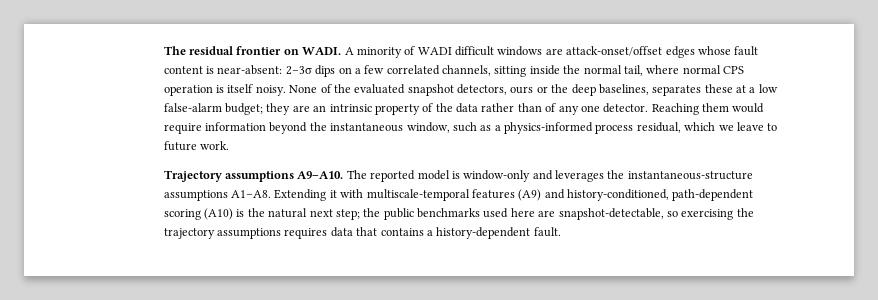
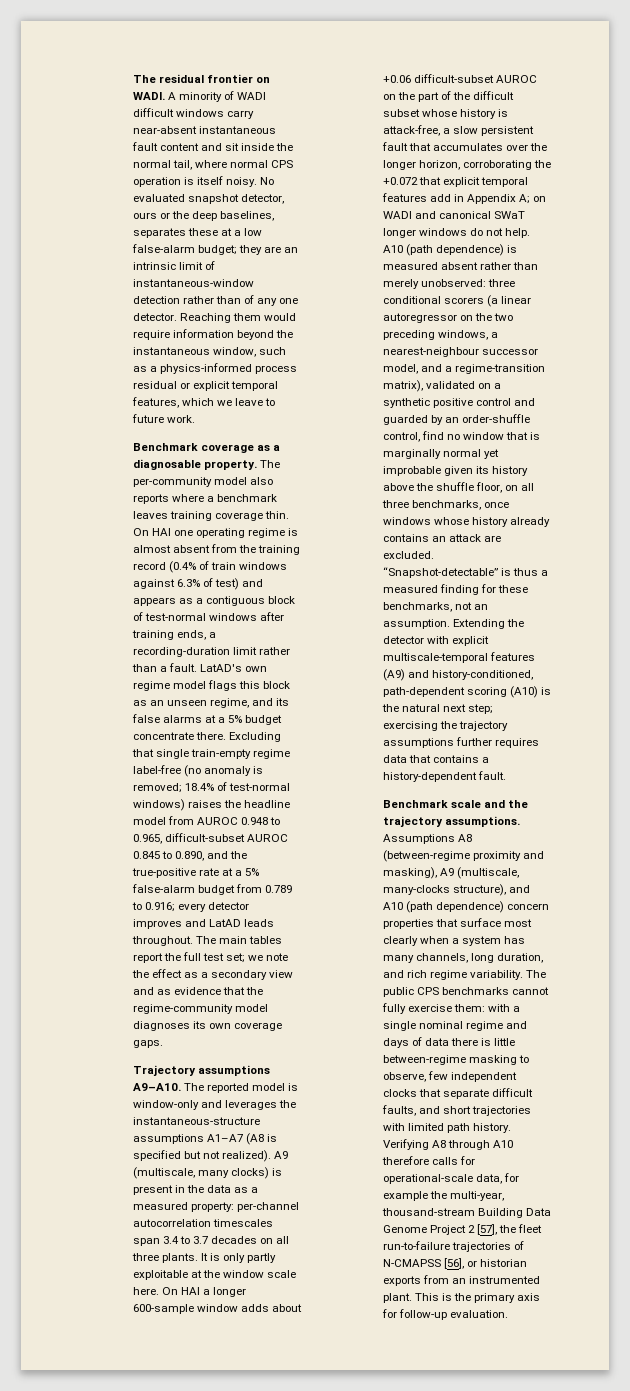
[545,46,759,58] [163,65,527,77] are attack-onset/offset edges whose fault content is near-absent: 2–3σ dips on a few correlated channels, sitting -> [226,110,254,119] [132,126,276,134] [131,142,239,151] carry near-absent instantaneous fault content and sit
[289,84,351,93] None of the -> [260,177,275,185] No
[457,84,508,95] detectors, -> [240,194,284,204] detector,
[374,103,479,115] property of the data -> [178,261,215,270] [132,279,254,287] [132,296,180,304] limit of instantaneous-window detection
[636,122,681,133] residual, -> [132,381,278,391] [131,397,179,408] residual or explicit temporal features,
(230, 145) none -> [132,443,280,453] [132,459,280,470] [132,477,273,487] [132,494,277,504] [132,511,289,521] [132,528,299,538] [132,544,301,555] [132,561,288,573] [132,578,264,590] [132,596,296,606] [132,612,284,621] [131,630,216,640] [132,647,290,657] [131,663,268,672] [132,680,291,691] [132,698,290,708] [131,714,283,725] [132,732,281,742] [131,749,290,759] [132,765,263,777] [132,782,290,793] [132,799,290,811] [132,816,281,825] [132,833,288,844] [132,851,248,861] [131,868,260,878] [131,884,292,895] [131,902,249,912] [132,919,274,929] [131,936,282,946] [132,952,289,963] [131,969,294,980] [132,987,264,995] [132,1004,268,1014] [132,1021,282,1031] [132,1040,163,1048] // Benchmark coverage as a diagnosable property. The per-community model also reports where a benchmark leaves training coverage thin. On HAI one operating regime is almost absent from the training record (0.4% of train windows against 6.3% of test) and appears as a contiguous block of test-normal windows after training ends, a recording-duration limit rather than a fault. LatAD's own regime model flags this block as an unseen regime, and its false alarms at a 5% budget concentrate there. Excluding that single train-empty regime label-free (no anomaly is removed; 18.4% of test-normal windows) raises the headline model from AUROC 0.948 to 0.965, difficult-subset AUROC 0.845 to 0.890, and the true-positive rate at a 5% false-alarm budget from 0.789 to 0.916; every detector improves and LatAD leads throughout. The main tables report the full test set; we note the effect as a secondary view and as evidence that the regime-community model diagnoses its own coverage gaps.
[231,189,364,201] A1–A8. Extending it with -> [206,1133,277,1145] [132,1150,289,1162] [132,1167,282,1179] [132,1185,259,1195] [132,1202,299,1212] [132,1219,273,1227] [132,1236,290,1246] [131,1253,277,1263] [132,1270,297,1280] [132,1287,247,1297] [132,1304,302,1314] [382,74,537,83] [382,91,515,102] [382,109,508,119] [382,125,534,136] [381,142,548,151] [382,160,551,170] [382,177,528,187] [381,193,547,204] [382,211,525,219] [382,228,531,238] [382,244,517,256] [382,262,538,270] [382,279,515,289] [382,295,531,307] [382,313,513,323] [382,330,498,340] [382,347,538,357] [382,364,545,374] [382,380,501,392] [382,398,535,408] [382,414,530,425] [382,431,541,442] [382,449,499,459] [382,466,528,476] [382,482,535,493] [381,500,509,510] [382,517,550,527] [382,534,501,542] [382,551,434,559] [382,567,548,578] [382,584,528,595] [382,602,488,612] [382,619,524,629] [382,636,489,646] A1–A7 (A8 is specified but not realized). A9 (multiscale, many clocks) is present in the data as a measured property: per-channel autocorrelation timescales span 3.4 to 3.7 decades on all three plants. It is only partly exploitable at the window scale here. On HAI a longer 600-sample window adds about +0.06 difficult-subset AUROC on the part of the difficult subset whose history is attack-free, a slow persistent fault that accumulates over the longer horizon, corroborating the +0.072 that explicit temporal features add in Appendix A; on WADI and canonical SWaT longer windows do not help. A10 (path dependence) is measured absent rather than merely unobserved: three conditional scorers (a linear autoregressor on the two preceding windows, a nearest-neighbour successor model, and a regime-transition matrix), validated on a synthetic positive control and guarded by an order-shuffle control, find no window that is marginally normal yet improbable given its history above the shuffle floor, on all three benchmarks, once windows whose history already contains an attack are excluded. “Snapshot-detectable” is thus a measured finding for these benchmarks, not an assumption. Extending the detector with explicit
[363,208,678,220] the public benchmarks used here are snapshot-detectable, so -> (493, 709) none
(282, 233) none -> [455,737,492,746] further
(561, 232) none -> [382,800,528,808] [382,816,520,827] [382,834,472,844] [382,850,544,862] [382,867,519,879] [382,884,530,896] [382,901,549,913] [382,918,532,929] [382,936,526,946] [382,953,543,963] [382,970,547,980] [382,987,549,997] [381,1003,521,1014] [382,1021,527,1031] [382,1037,516,1048] [382,1055,529,1065] [382,1071,517,1082] [382,1088,533,1099] [381,1105,531,1116] [382,1123,511,1133] [382,1139,513,1150] [381,1156,475,1165] [382,1173,519,1184] [382,1191,504,1201] [381,1208,551,1218] [382,1224,543,1235] [382,1241,524,1252] [382,1258,527,1269] [382,1275,540,1286] [382,1293,541,1303] [381,1309,508,1320] // Benchmark scale and the trajectory assumptions. Assumptions A8 (between-regime proximity and masking), A9 (multiscale, many-clocks structure), and A10 (path dependence) concern properties that surface most clearly when a system has many channels, long duration, and rich regime variability. The public CPS benchmarks cannot fully exercise them: with a single nominal regime and days of data there is little between-regime masking to observe, few independent clocks that separate difficult faults, and short trajectories with limited path history. Verifying A8 through A10 therefore calls for operational-scale data, for example the multi-year, thousand-stream Building Data Genome Project 2 [57], the fleet run-to-failure trajectories of N-CMAPSS [56], or historian exports from an instrumented plant. This is the primary axis for follow-up evaluation.

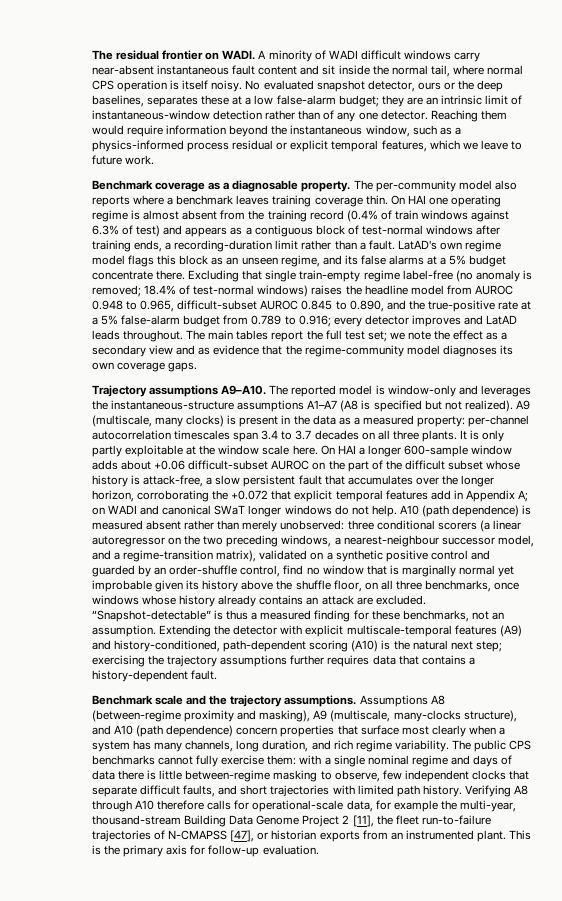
[476,1224,497,1235] [57], -> [352,815,374,827] [11],
[443,1258,464,1269] [56], -> [230,830,255,842] [47],

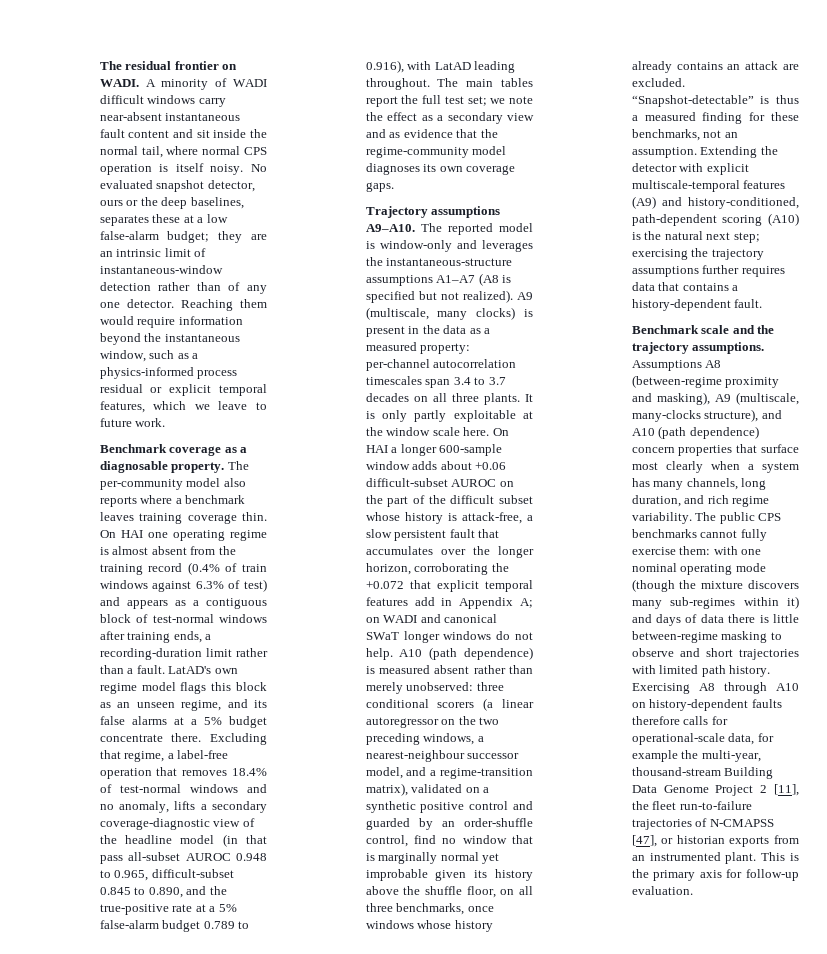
[265,270,532,282] [91,285,472,297] single train-empty regime label-free (no anomaly is removed; 18.4% of test-normal windows) raises the headline model from -> [124,750,229,762] [99,767,267,779] [99,784,267,793] [99,801,268,813] [99,818,255,830] [99,834,268,847] [99,852,181,864] regime, a label-free operation that removes 18.4% of test-normal windows and no anomaly, lifts a secondary coverage-diagnostic view of the headline model (in that pass all-subset
[260,300,299,310] AUROC -> (234, 873) none
[223,315,249,325] from -> (201, 926) none
[298,315,518,327] [91,330,120,340] 0.916; every detector improves and LatAD leads -> [365,60,516,73] 0.916), with LatAD leading
[324,755,448,767] a single nominal regime -> [741,549,762,555] [631,563,766,575] [631,579,799,592] [631,596,799,609] one nominal operating mode (though the mixture discovers many sub-regimes within it)
[334,770,530,782] [91,785,216,797] observe, few independent clocks that separate difficult faults, -> [631,648,674,657] observe
[464,785,511,797] Verifying -> [631,683,690,694] Exercising
(155, 805) none -> [631,699,782,711] on history-dependent faults

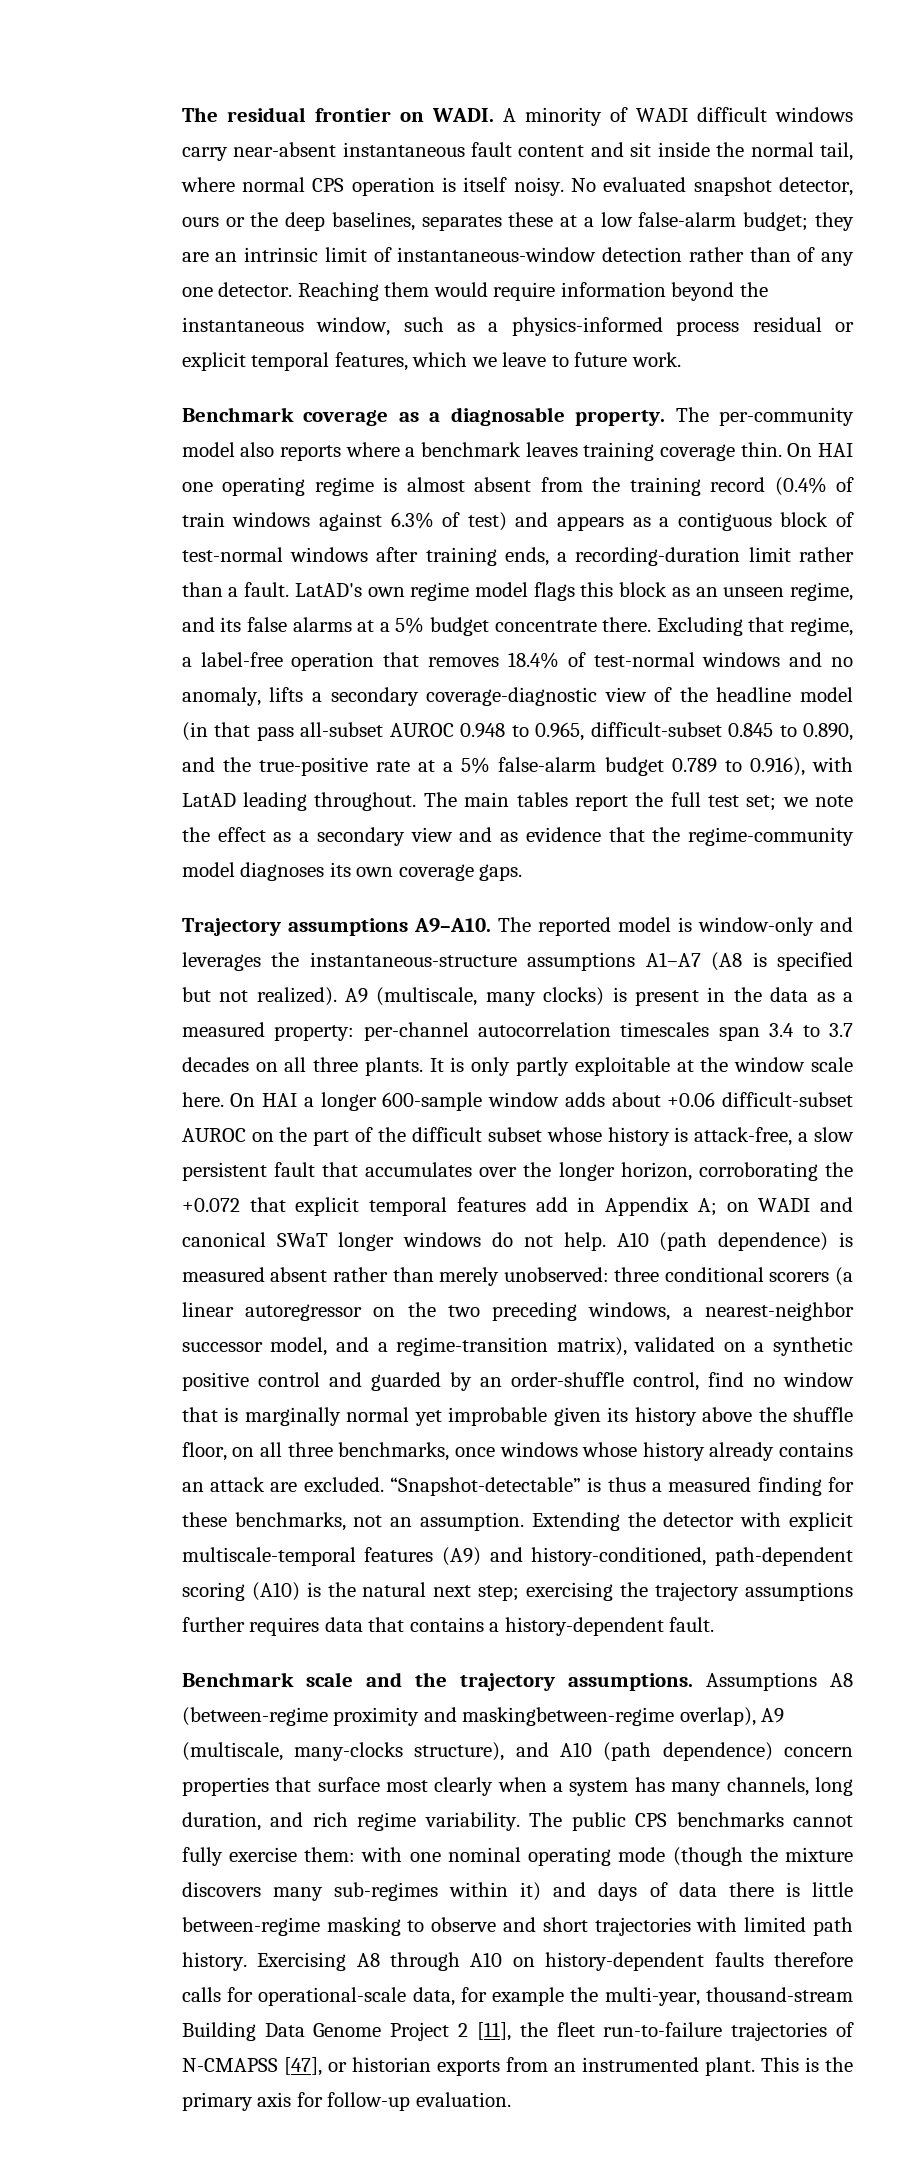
[365,750,465,762] nearest-neighbour -> [705,1302,855,1321] nearest-neighbor
[656,392,710,405] masking), -> [462,1707,756,1726] maskingbetween-regime overlap),

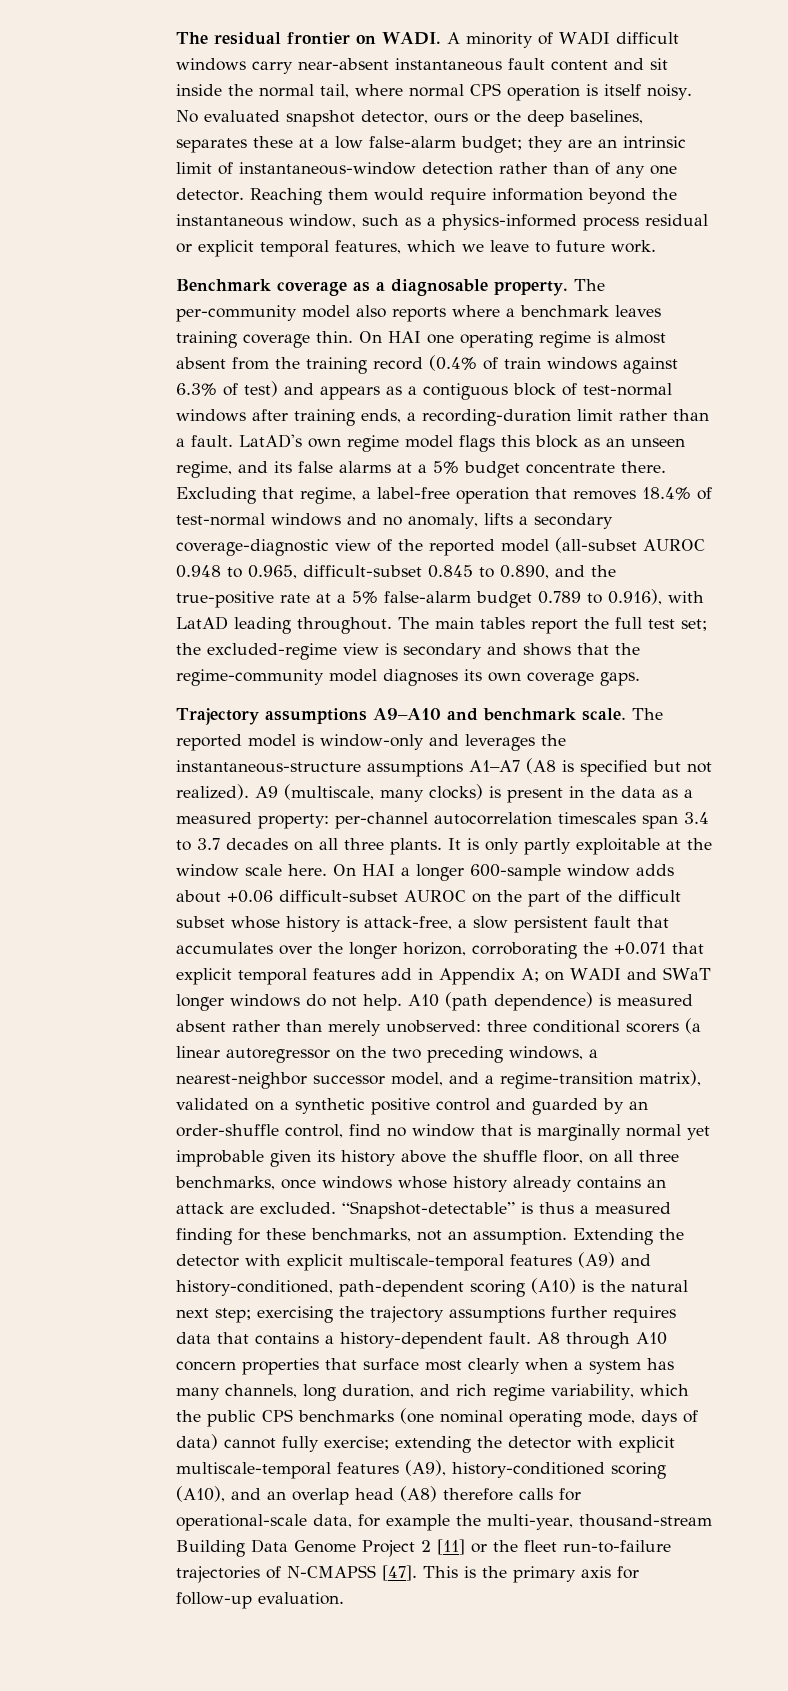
[716,687,854,702] [181,722,384,741] headline model (in that pass all-subset -> [429,537,638,556] reported model (all-subset
[782,795,854,807] [181,827,601,846] we note the effect as a secondary view and as evidence -> [176,643,572,660] the excluded-regime view is secondary and shows
[413,918,491,933] A9–A10. -> [373,708,627,721] A9–A10 and benchmark scale.
[181,1198,240,1212] +0.072 -> [614,942,667,955] +0.071
[181,1232,266,1247] canonical -> (658, 974) none
[181,1672,853,1691] [181,1707,785,1726] [181,1742,773,1761] // Benchmark scale and the trajectory assumptions. Assumptions A8 (between-regime proximity and maskingbetween-regime overlap), A9 (multiscale, many-clocks structure), and A10 (path dependence) -> [537,1332,668,1349] A8 through A10
[424,1812,854,1831] [181,1847,853,1866] [181,1882,853,1901] [181,1917,853,1936] [181,1952,764,1971] variability. The public CPS benchmarks cannot fully exercise them: with one nominal operating mode (though the mixture discovers many sub-regimes within it) and days of data there is little between-regime masking to observe and short trajectories with limited path history. Exercising A8 through A10 on history-dependent faults -> [551,1384,690,1400] [176,1408,699,1427] [176,1434,676,1453] [176,1460,667,1479] [176,1486,438,1505] variability, which the public CPS benchmarks (one nominal operating mode, days of data) cannot fully exercise; extending the detector with explicit multiscale-temporal features (A9), history-conditioned scoring (A10), and an overlap head (A8)
[476,2022,511,2041] [11], -> [437,1539,488,1555] [11] or
[283,2057,755,2076] [47], or historian exports from an instrumented plant. -> [382,1565,418,1581] [47].

